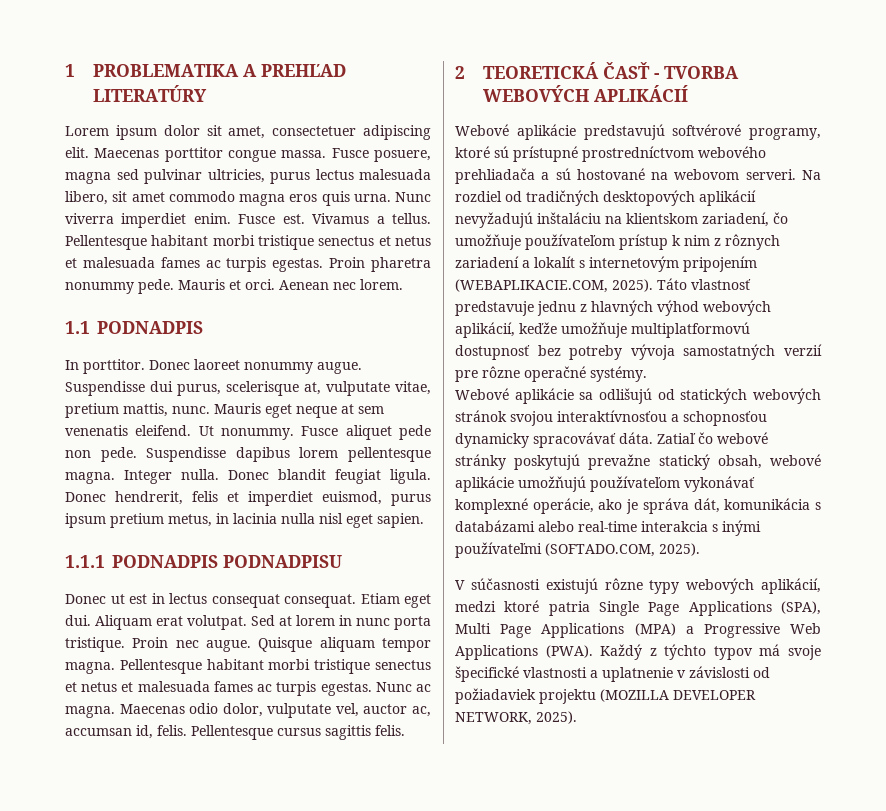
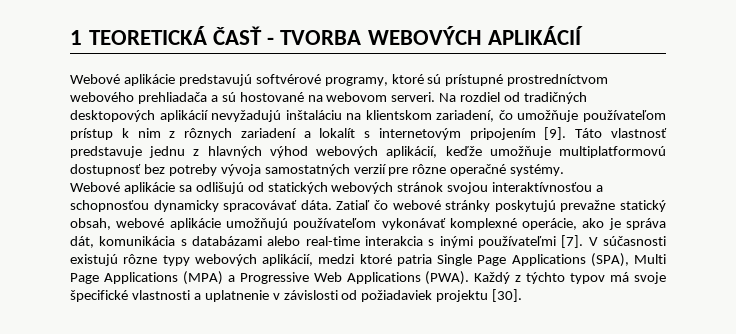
[92,64,346,77] [92,85,207,102] [65,125,432,140] [65,147,431,162] [65,169,431,184] [65,191,431,206] [65,213,431,228] [65,235,431,250] [65,257,431,272] [65,279,403,294] [65,321,203,334] [65,359,362,374] [65,381,431,396] [65,403,384,418] [65,425,431,440] [65,447,431,462] [65,469,431,484] [65,491,431,506] [65,513,424,528] [65,555,342,568] [65,593,431,608] [65,615,431,630] [65,637,431,652] [65,659,432,674] [65,681,432,696] [65,703,431,718] [65,725,405,740] [455,66,465,79] PROBLEMATIKA A PREHĽAD LITERATÚRY // Lorem ipsum dolor sit amet, consectetuer adipiscing elit. Maecenas porttitor congue massa. Fusce posuere, magna sed pulvinar ultricies, purus lectus malesuada libero, sit amet commodo magna eros quis urna. Nunc viverra imperdiet enim. Fusce est. Vivamus a tellus. Pellentesque habitant morbi tristique senectus et netus et malesuada fames ac turpis egestas. Proin pharetra nonummy pede. Mauris et orci. Aenean nec lorem. // 1.1 PODNADPIS // In porttitor. Donec laoreet nonummy augue. Suspendisse dui purus, scelerisque at, vulputate vitae, pretium mattis, nunc. Mauris eget neque at sem venenatis eleifend. Ut nonummy. Fusce aliquet pede non pede. Suspendisse dapibus lorem pellentesque magna. Integer nulla. Donec blandit feugiat ligula. Donec hendrerit, felis et imperdiet euismod, purus ipsum pretium metus, in lacinia nulla nisl eget sapien. // 1.1.1 PODNADPIS PODNADPISU // Donec ut est in lectus consequat consequat. Etiam eget dui. Aliquam erat volutpat. Sed at lorem in nunc porta tristique. Proin nec augue. Quisque aliquam tempor magna. Pellentesque habitant morbi tristique senectus et netus et malesuada fames ac turpis egestas. Nunc ac magna. Maecenas odio dolor, vulputate vel, auctor ac, accumsan id, felis. Pellentesque cursus sagittis felis. // 2 -> (82, 37) none
[455,279,653,293] (WEBAPLIKACIE.COM, 2025). -> [544,127,567,140] [9].
[545,543,700,557] (SOFTADO.COM, 2025). // -> [561,235,584,248] [7].
[600,689,756,702] [455,711,577,725] (MOZILLA DEVELOPER NETWORK, 2025). -> [492,289,523,302] [30].

